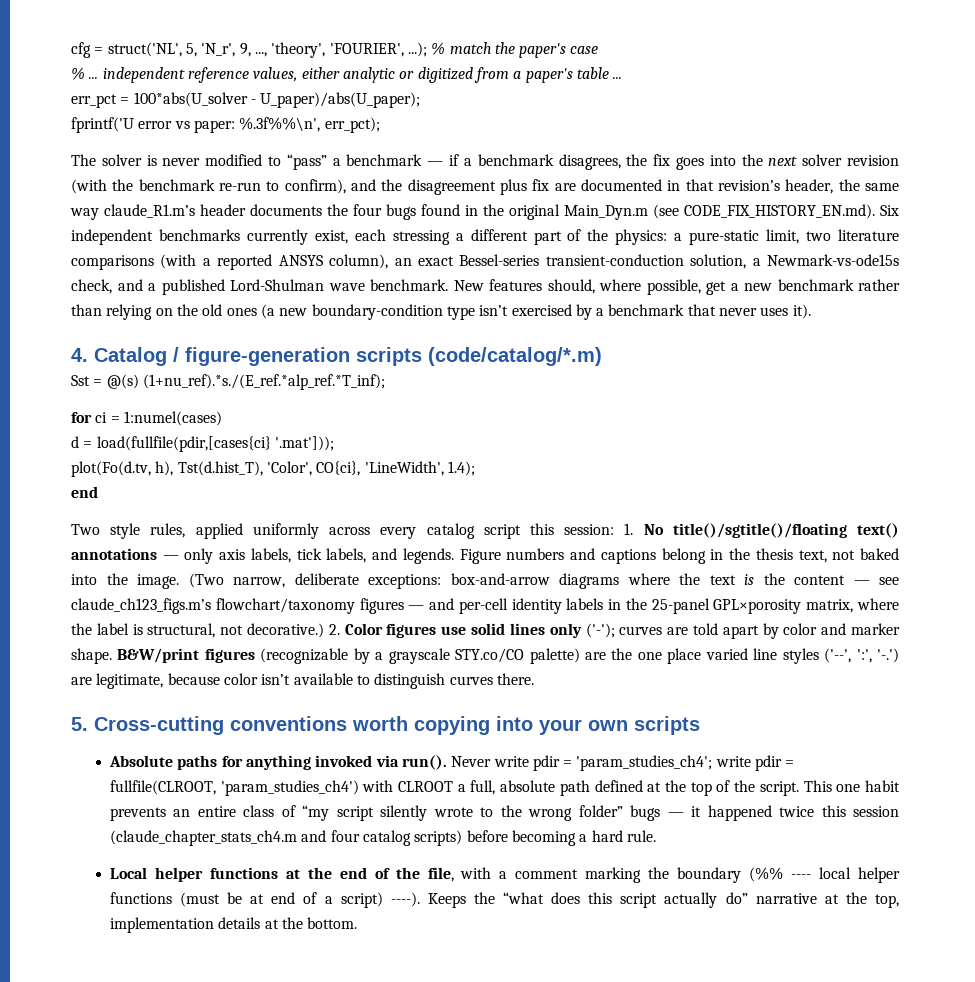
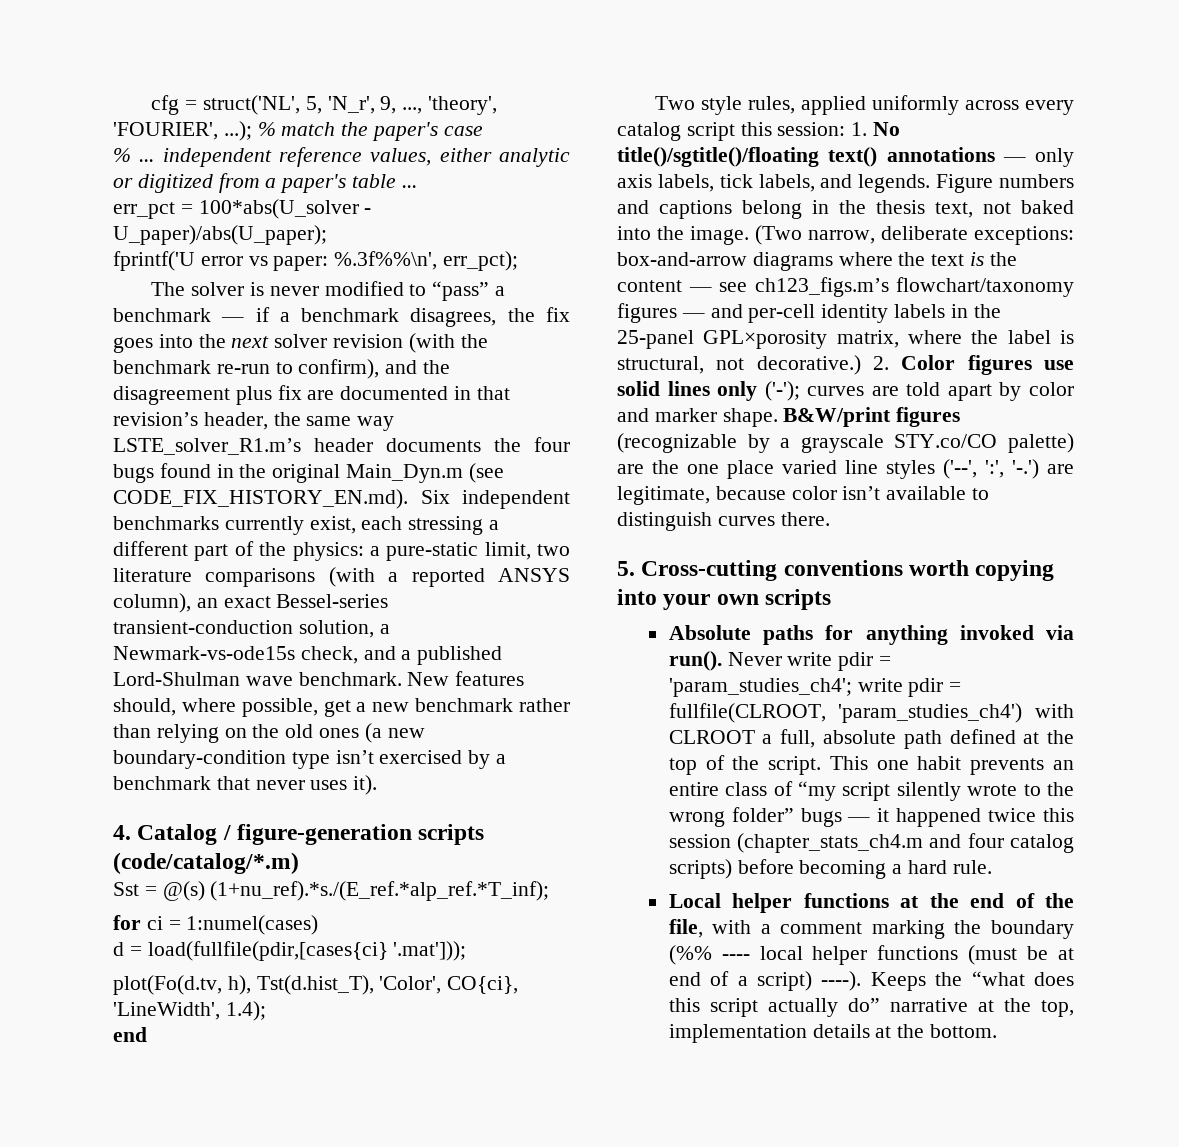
[104,204,195,218] claude_R1.m’s -> [113,438,301,455] LSTE_solver_R1.m’s
[71,598,211,614] claude_ch123_figs.m’s -> [754,277,889,297] ch123_figs.m’s
[109,830,297,846] (claude_chapter_stats_ch4.m -> [737,833,924,853] (chapter_stats_ch4.m

